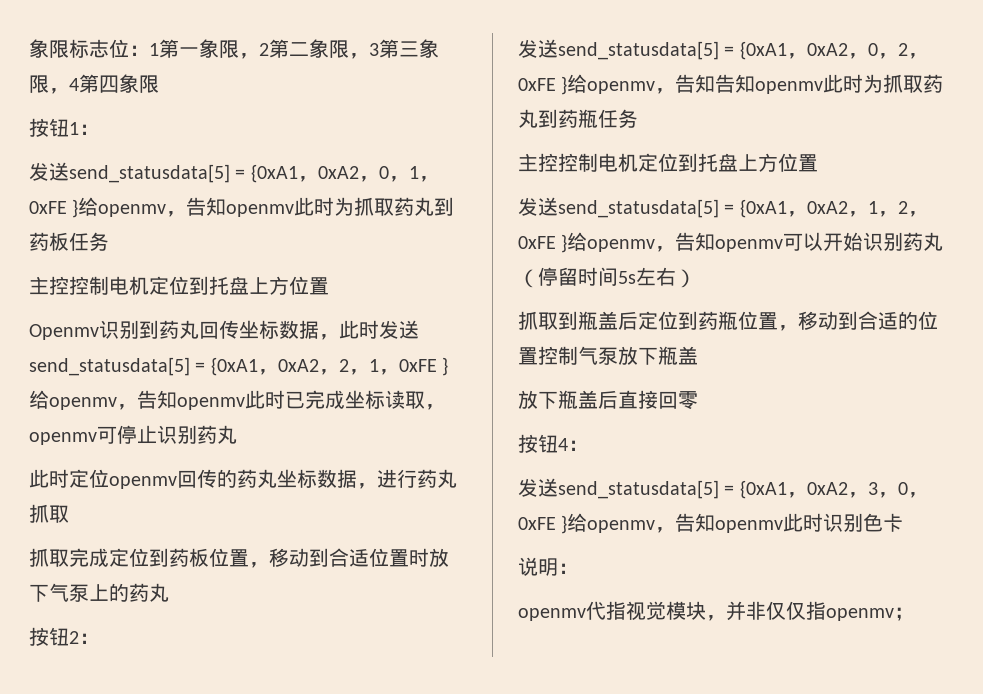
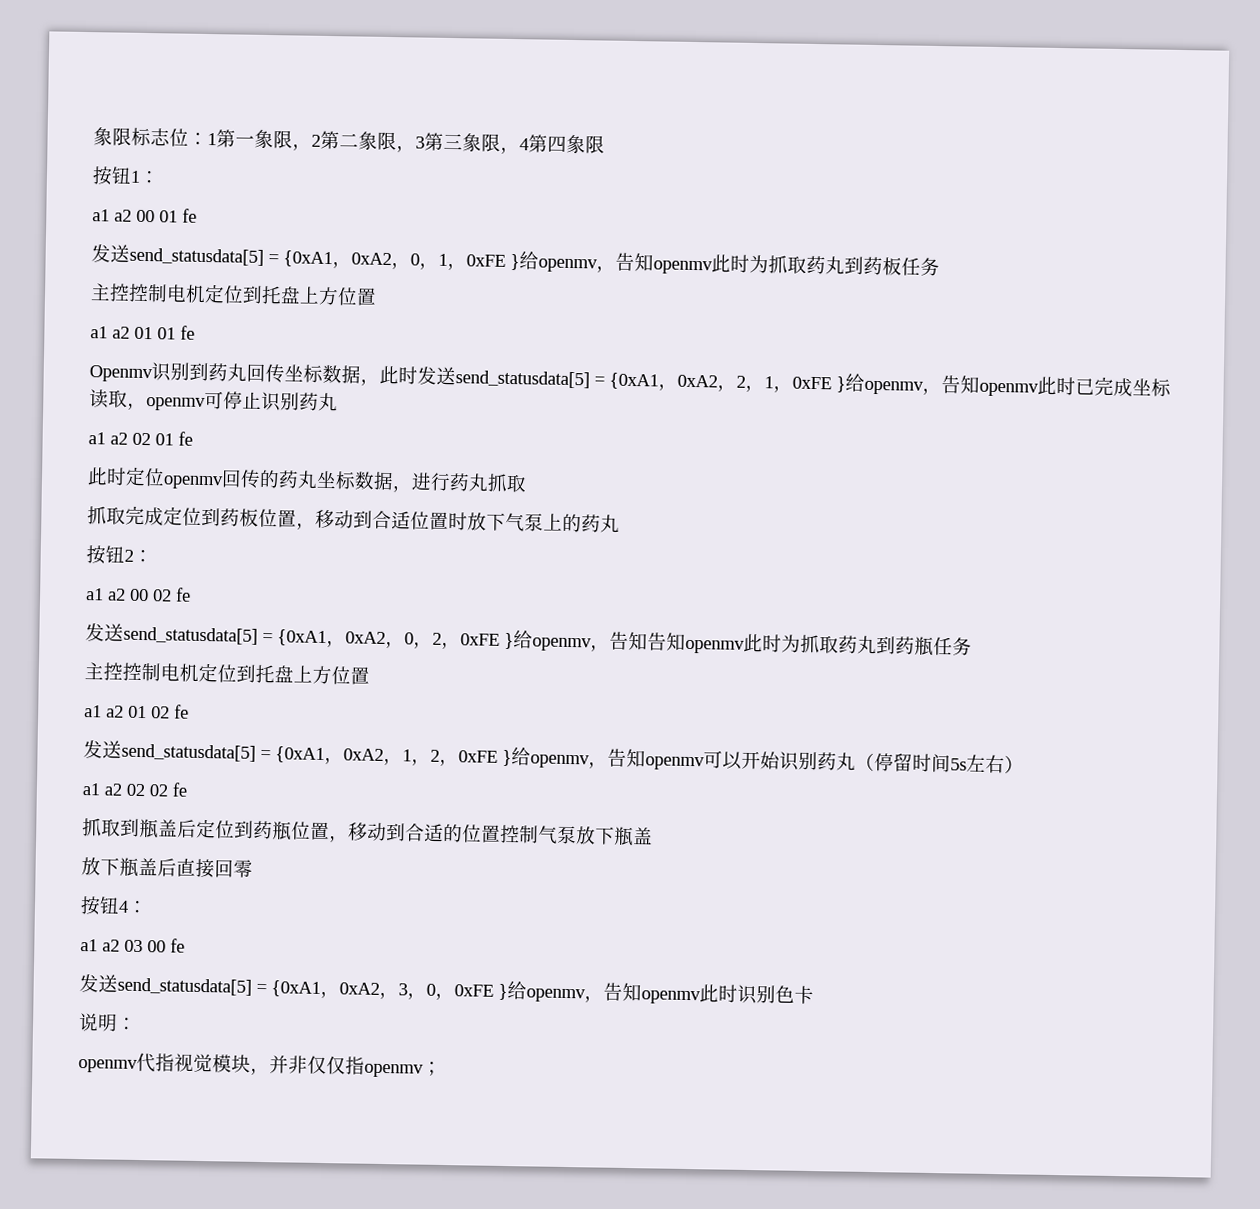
(99, 129) none -> [92,208,197,223] // a1 a2 00 01 fe
(329, 286) none -> [90,325,195,340] // a1 a2 01 01 fe
(237, 434) none -> [88,431,193,446] // a1 a2 02 01 fe
(99, 638) none -> [85,587,191,602] // a1 a2 00 02 fe
(818, 163) none -> [84,704,189,719] // a1 a2 01 02 fe
(696, 278) none -> [82,782,188,797] // a1 a2 02 02 fe
(588, 445) none -> [80,938,185,953] // a1 a2 03 00 fe

